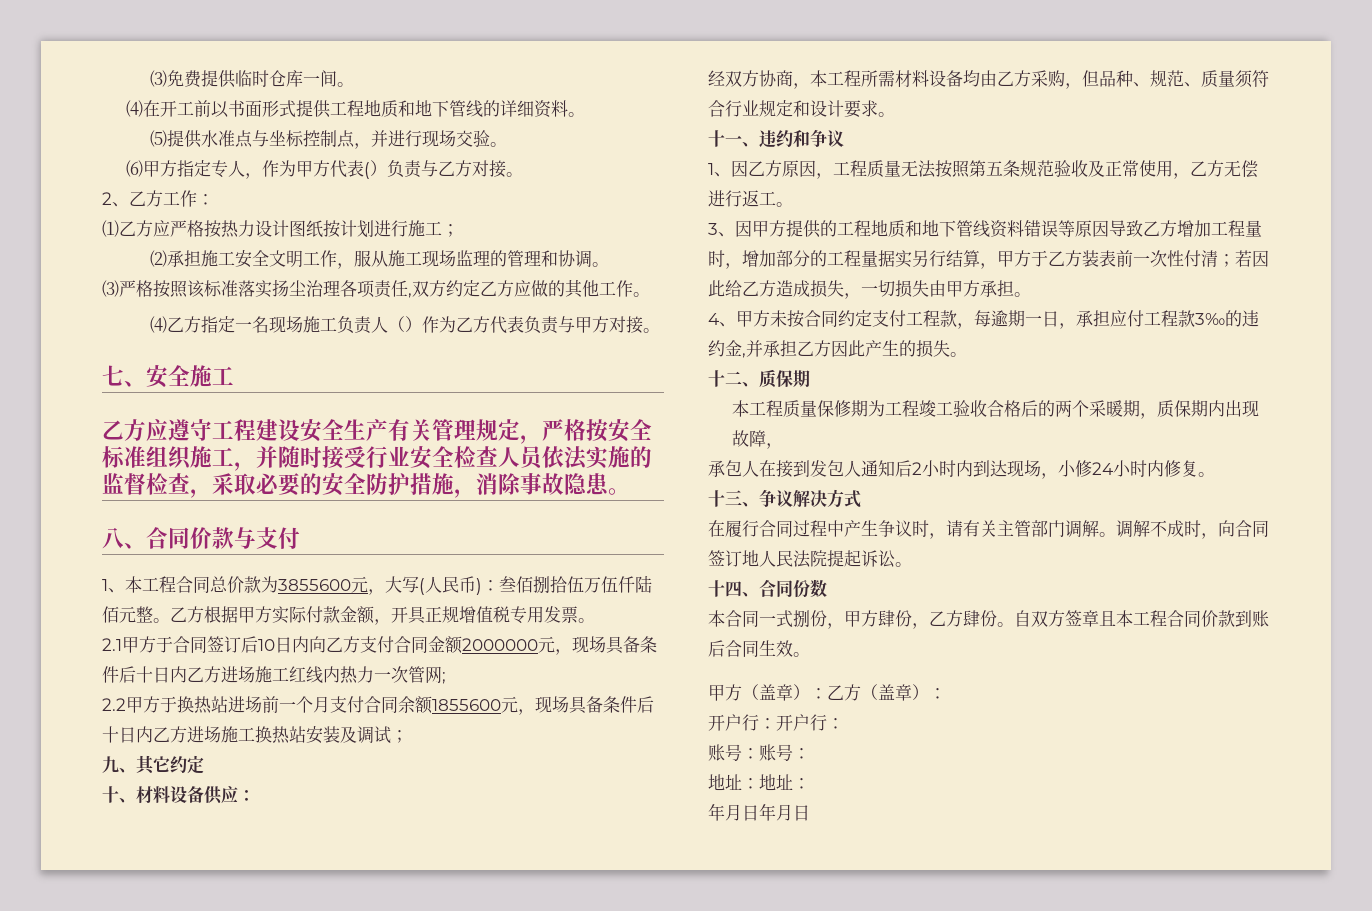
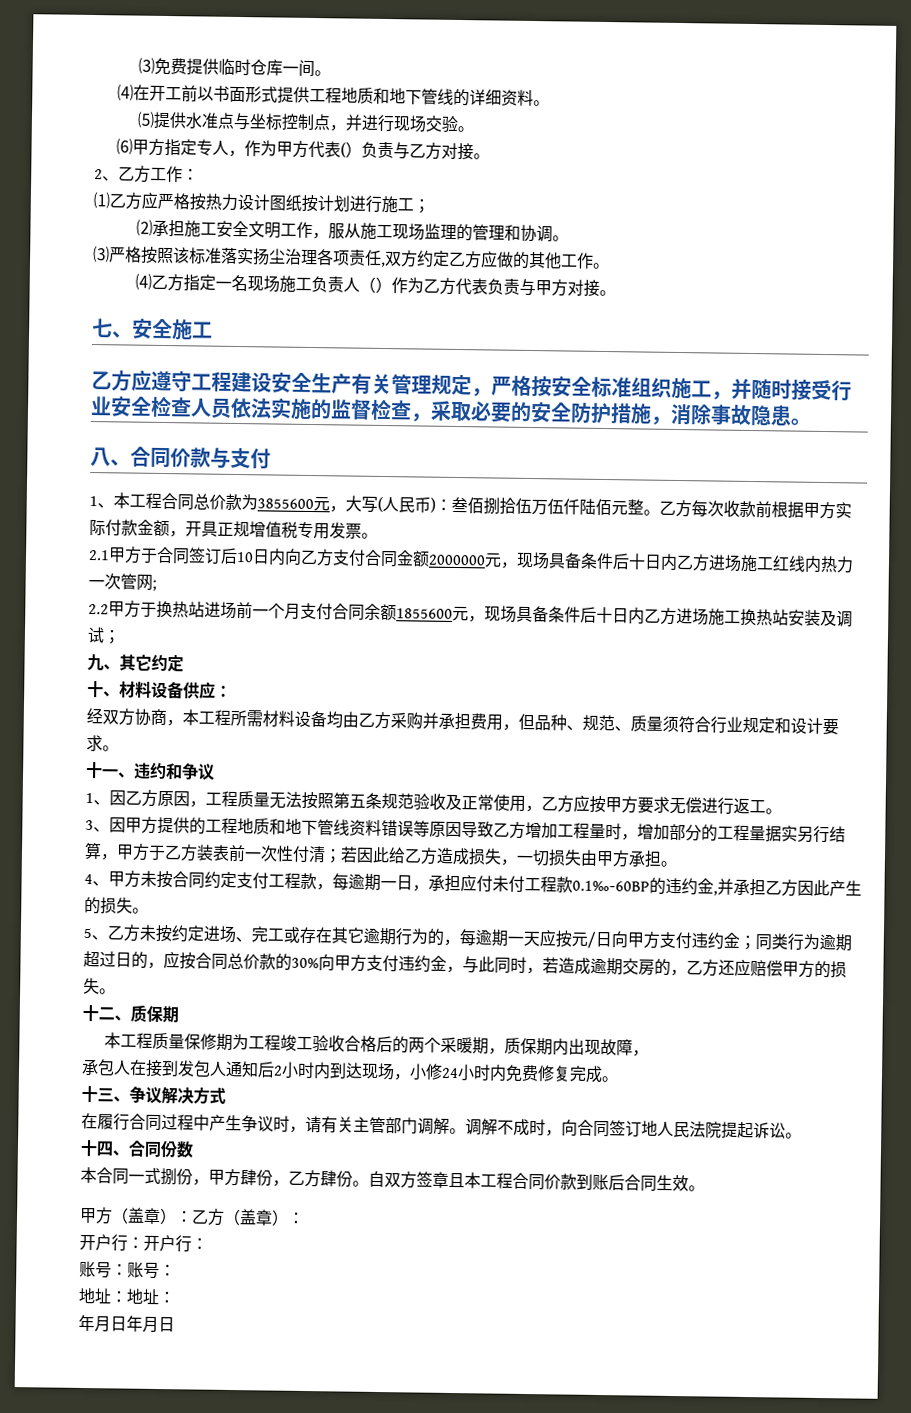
(204, 614) none -> [691,500,772,519] 每次收款前
(1065, 78) none -> [422,712,503,731] 并承担费用
(1224, 168) none -> [573,794,670,814] 应按甲方要求
[1144,310,1225,327] 工程款3‰ -> [492,875,650,893] 未付工程款0.1‰-60BP
(967, 354) none -> [83,924,852,952] [83,950,847,979] [83,977,116,995] // 5、乙方未按约定进场、完工或存在其它逾期行为的，每逾期一天应按元/日向甲方支付违约金；同类行为逾期超过日的，应按合同总价款的30%向甲方支付违约金，与此同时，若造成逾期交房的，乙方还应赔偿甲方的损失。
[1164,460,1198,477] 修复 -> [505,1064,603,1084] 免费修复完成

